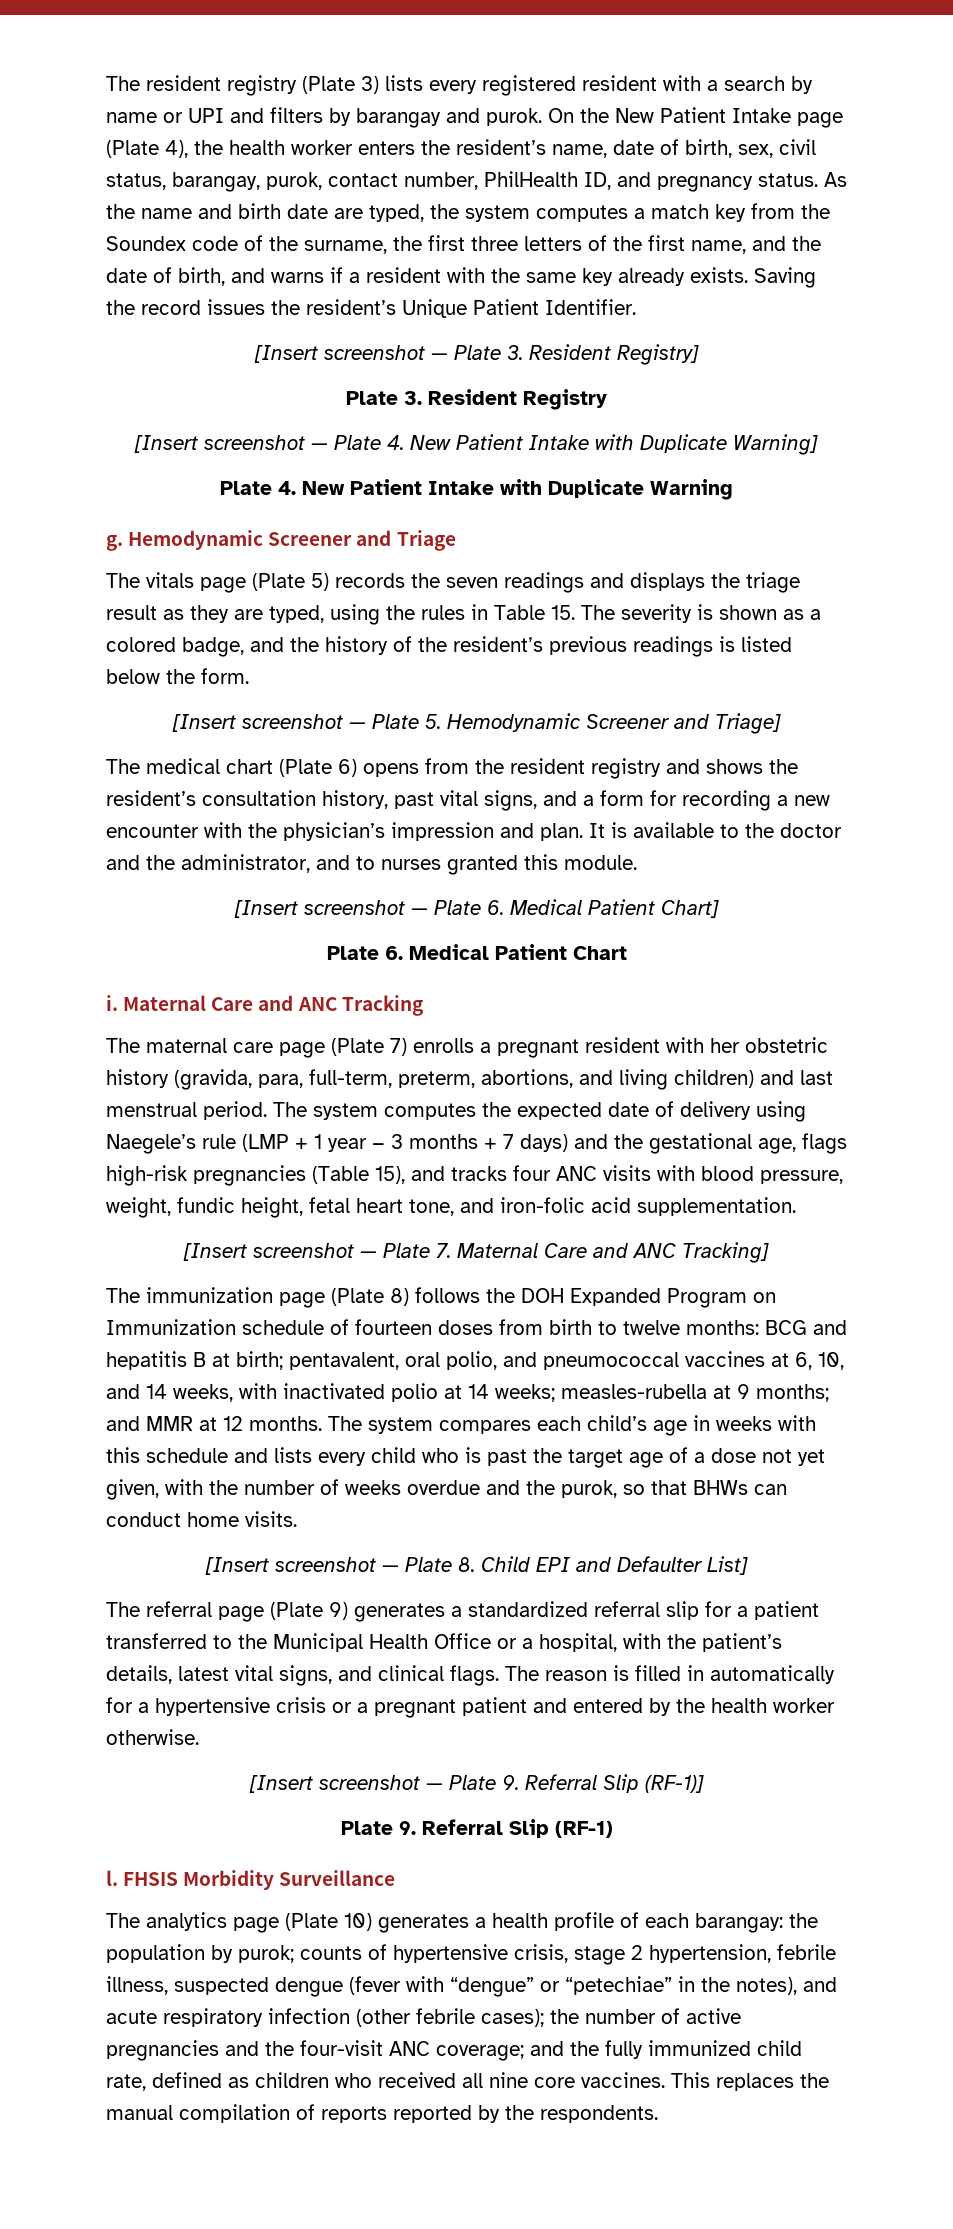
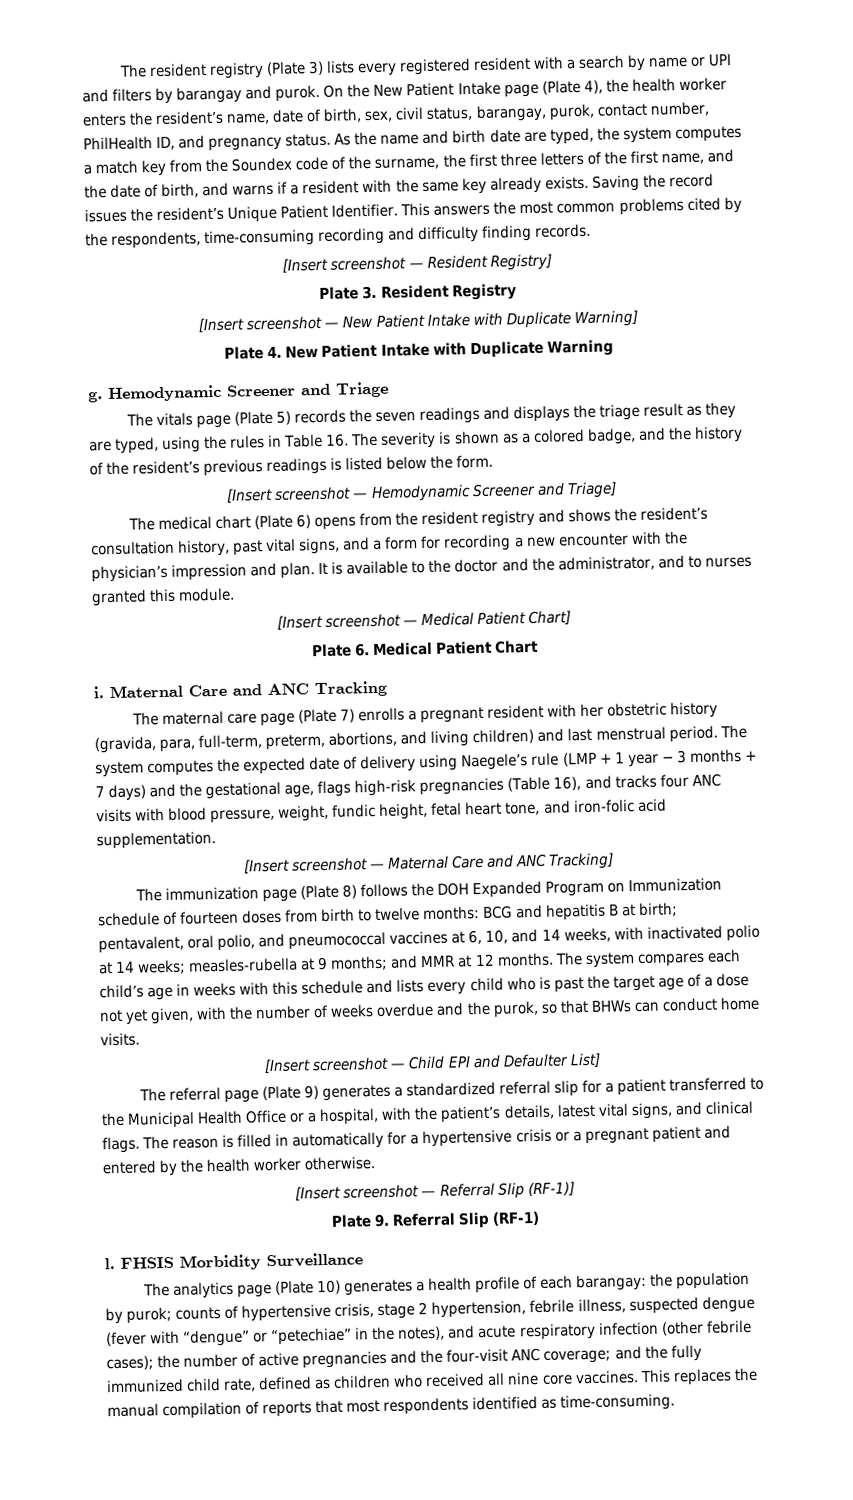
[253,345,523,363] // [Insert screenshot — Plate 3. -> [400,196,742,217] [85,223,592,249] [282,256,424,273] This answers the most common problems cited by the respondents, time-consuming recording and difficulty finding records. // [Insert screenshot —
[334,435,404,450] Plate 4. -> (340, 325) none
[551,605,575,620] 15. -> [325,433,350,447] 16.
[371,714,441,729] Plate 5. -> (369, 496) none
[433,900,504,915] Plate 6. -> (418, 623) none
[375,1166,405,1184] 15), -> [553,776,582,791] 16),
[383,1243,451,1258] Plate 7. -> (385, 866) none
[404,1557,475,1572] Plate 8. -> (407, 1066) none
[448,1775,519,1790] Plate 9. -> (437, 1193) none
[393,2105,658,2123] reported by the respondents. -> [315,1393,676,1415] that most respondents identified as time-consuming.

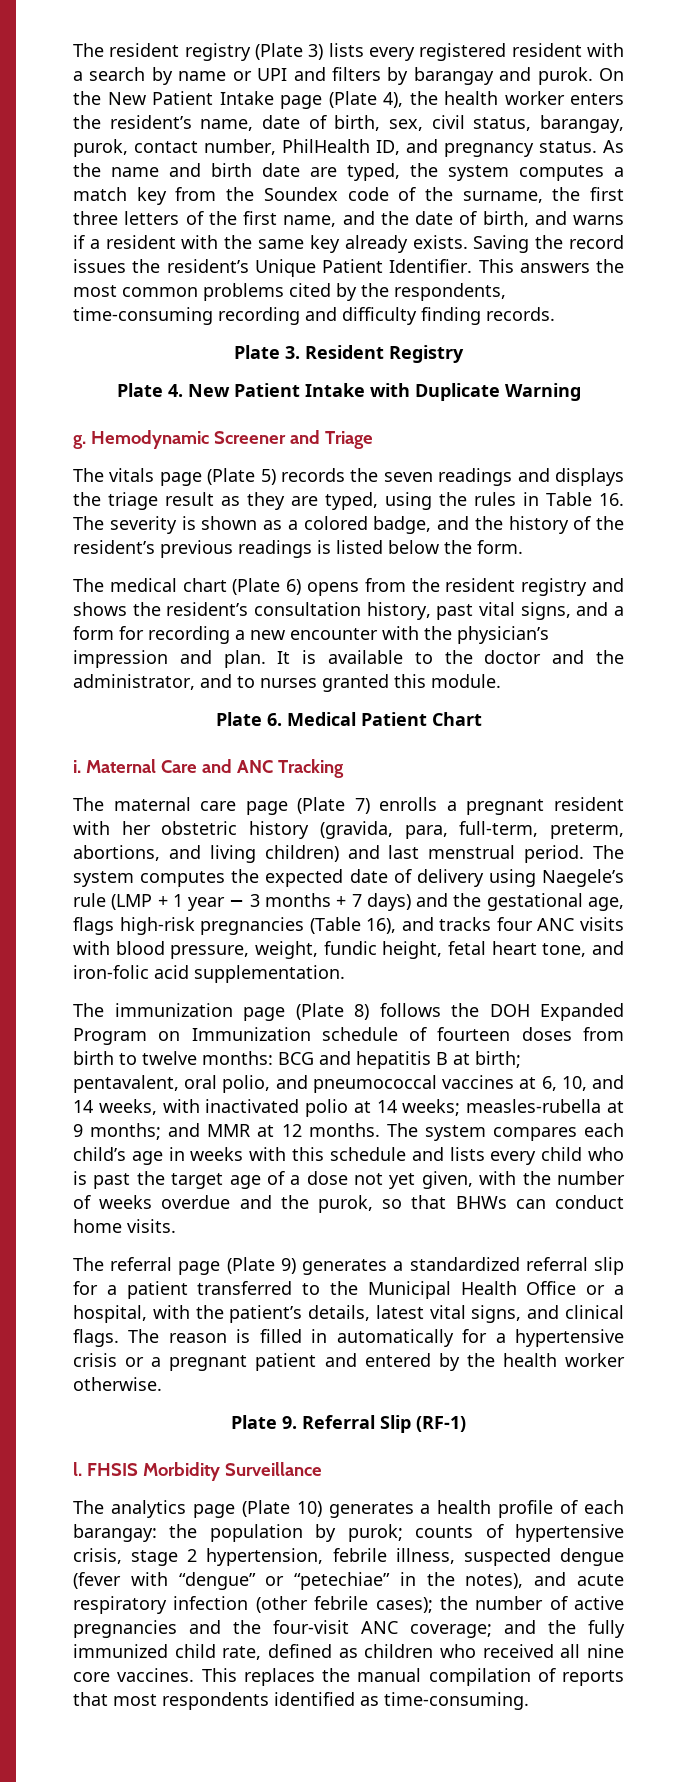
[282,253,552,273] // [Insert screenshot — Resident Registry] -> (555, 314) none
[198,309,638,333] // [Insert screenshot — New Patient Intake with Duplicate Warning] -> (464, 354) none
[226,481,617,503] // [Insert screenshot — Hemodynamic Screener and Triage] -> (523, 547) none
[276,610,572,630] // [Insert screenshot — Medical Patient Chart] -> (501, 681) none
[243,852,615,874] // [Insert screenshot — Maternal Care and ANC Tracking] -> (345, 974) none
[264,1052,601,1074] // [Insert screenshot — Child EPI and Defaulter List] -> (176, 1226) none
[295,1181,575,1201] // [Insert screenshot — Referral Slip (RF-1)] -> (162, 1384) none

